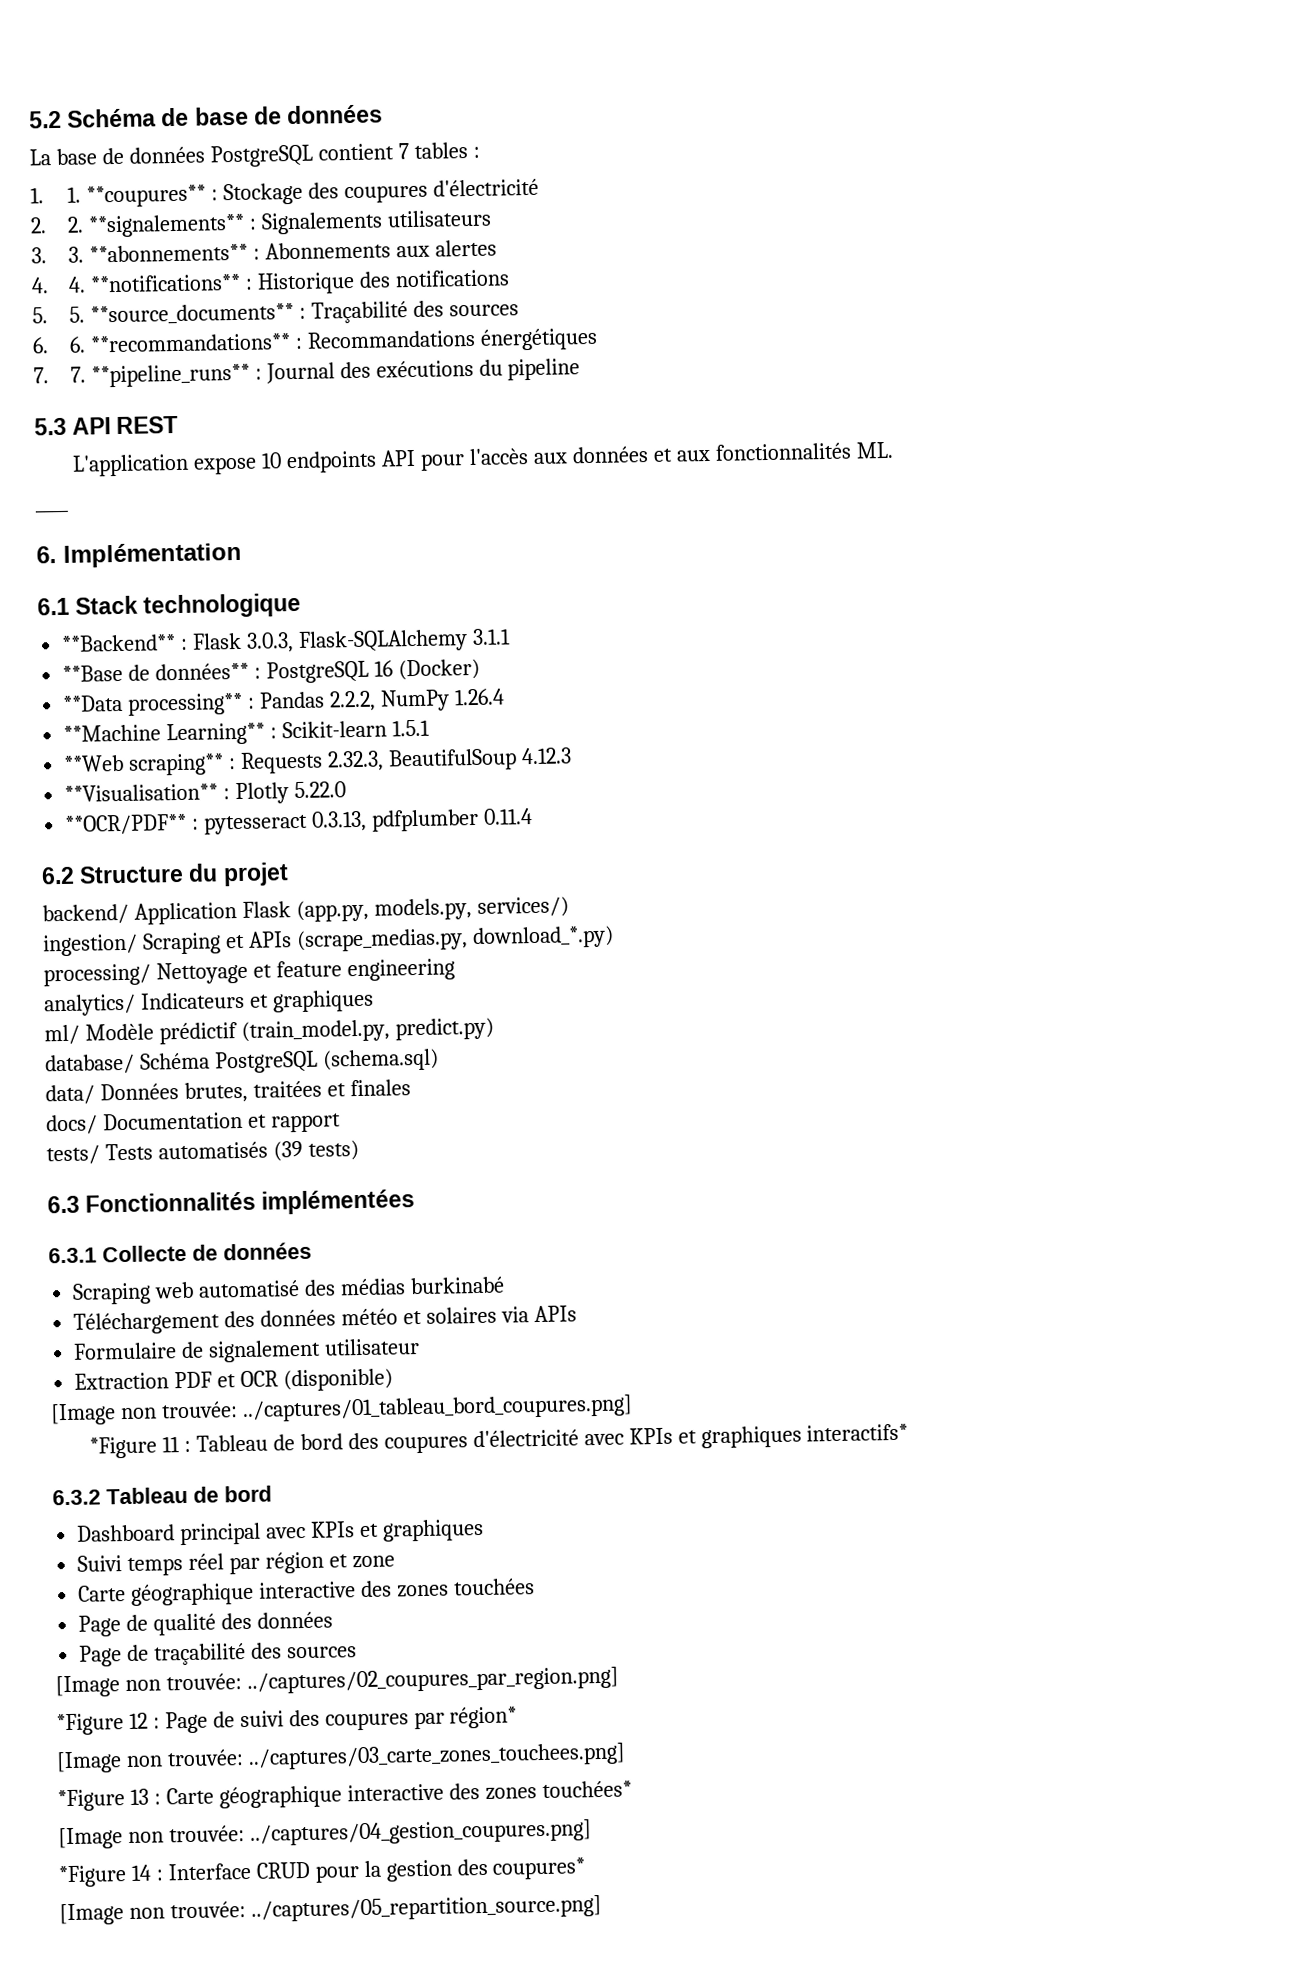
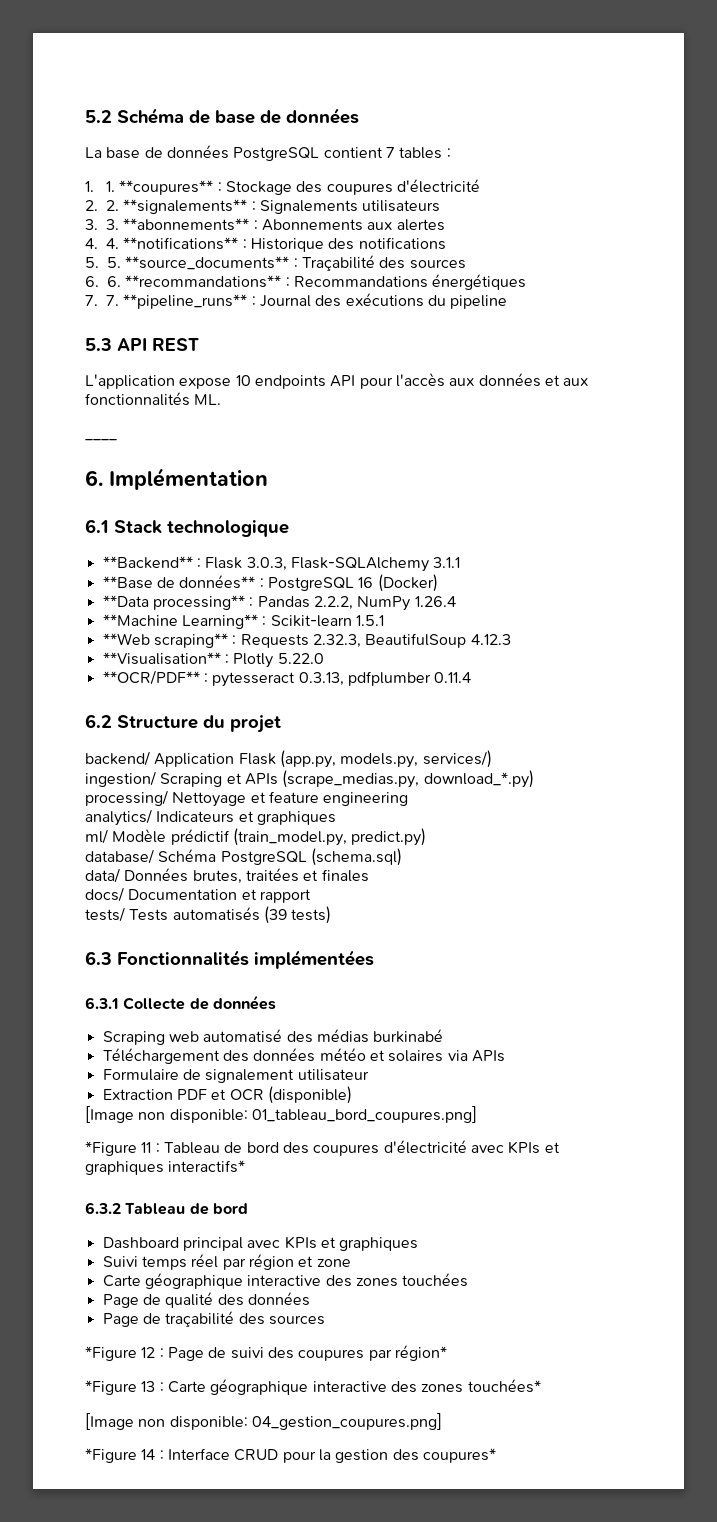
[160,1394,633,1423] trouvée: ../captures/01_tableau_bord_coupures.png] -> [169,1106,477,1123] disponible: 01_tableau_bord_coupures.png]
[55,1666,619,1698] // [Image non trouvée: ../captures/02_coupures_par_region.png] -> (325, 1320) none
[56,1742,626,1774] // [Image non trouvée: ../captures/03_carte_zones_touchees.png] -> (447, 1353) none
[168,1819,592,1846] trouvée: ../captures/04_gestion_coupures.png] -> [169,1413,442,1430] disponible: 04_gestion_coupures.png]
[59,1895,602,1926] // [Image non trouvée: ../captures/05_repartition_source.png] -> (496, 1455) none

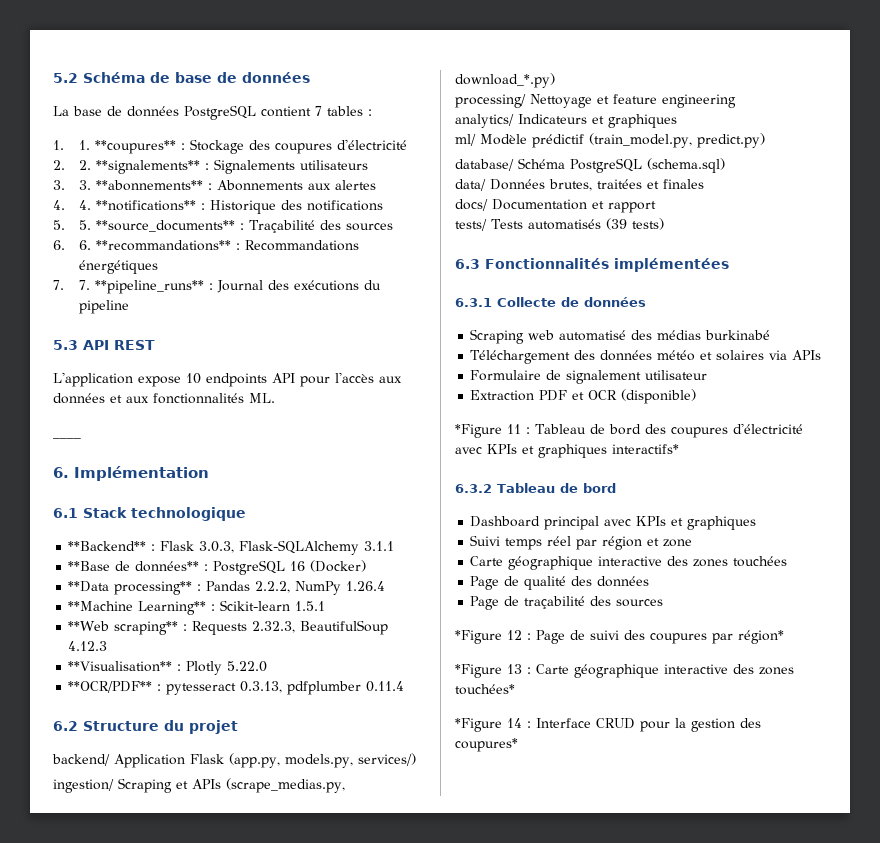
[85,1106,477,1123] // [Image non disponible: 01_tableau_bord_coupures.png] -> (697, 396) none
[85,1413,442,1430] // [Image non disponible: 04_gestion_coupures.png] -> (515, 689) none

